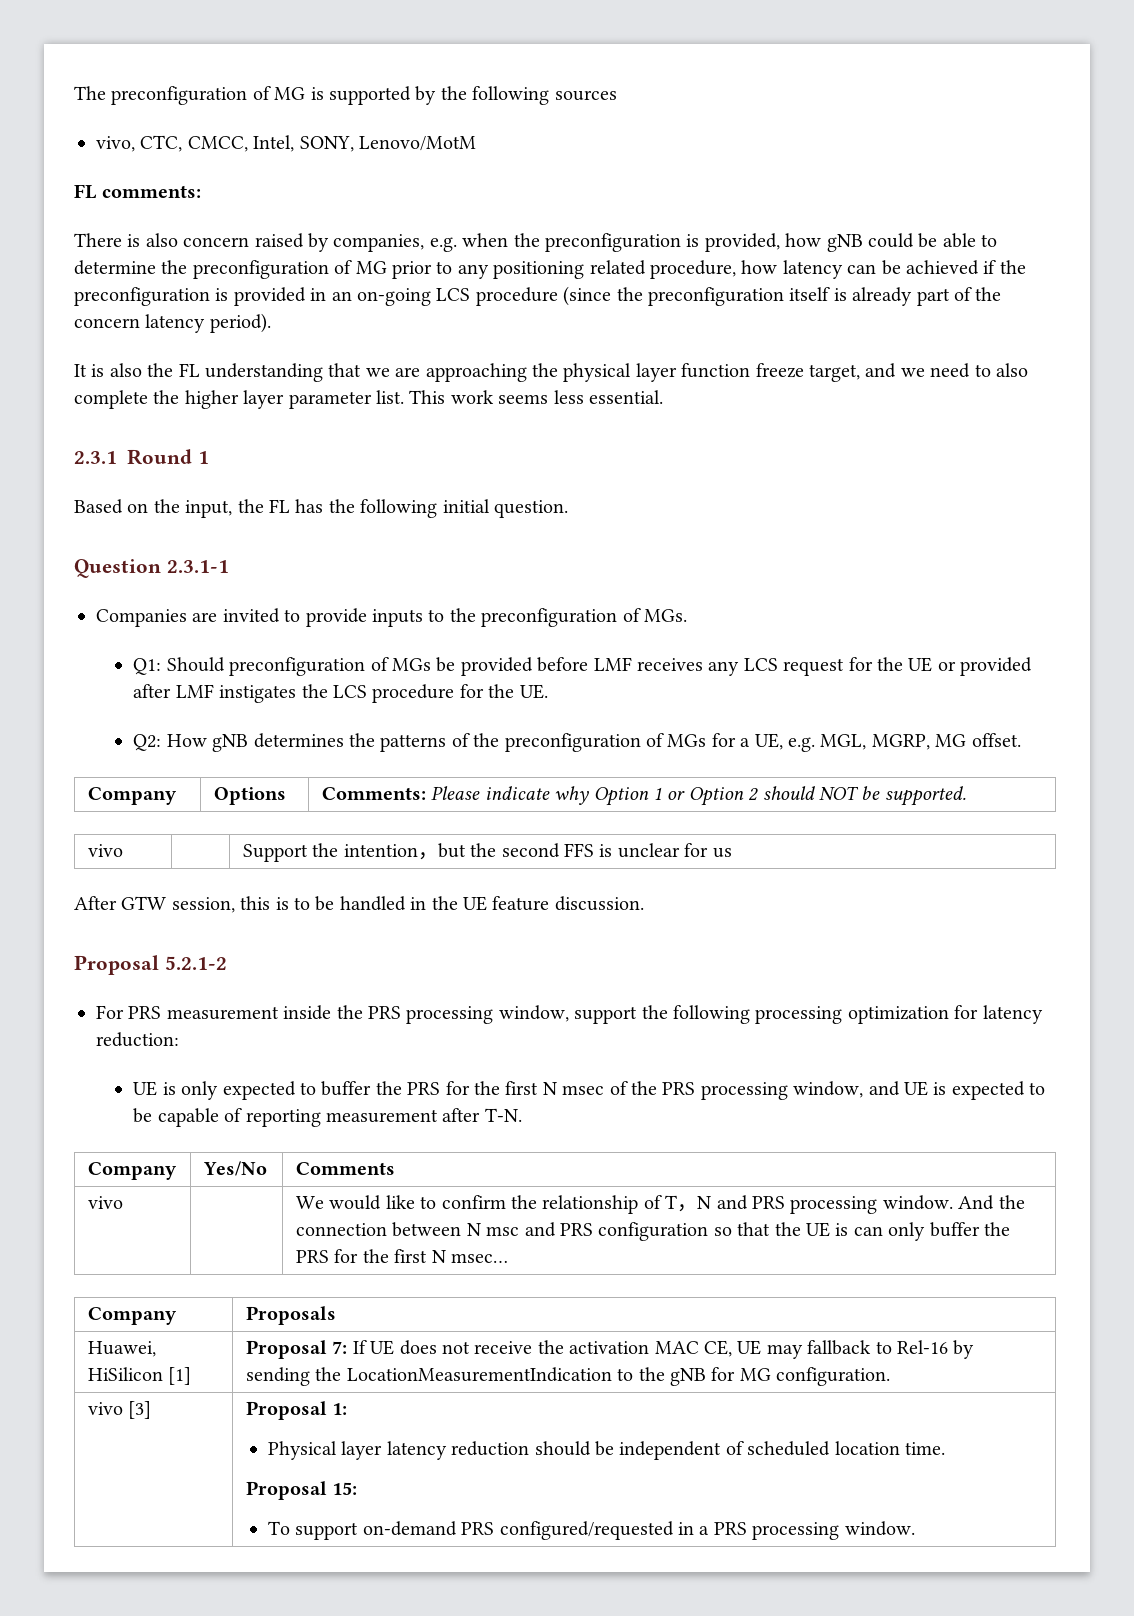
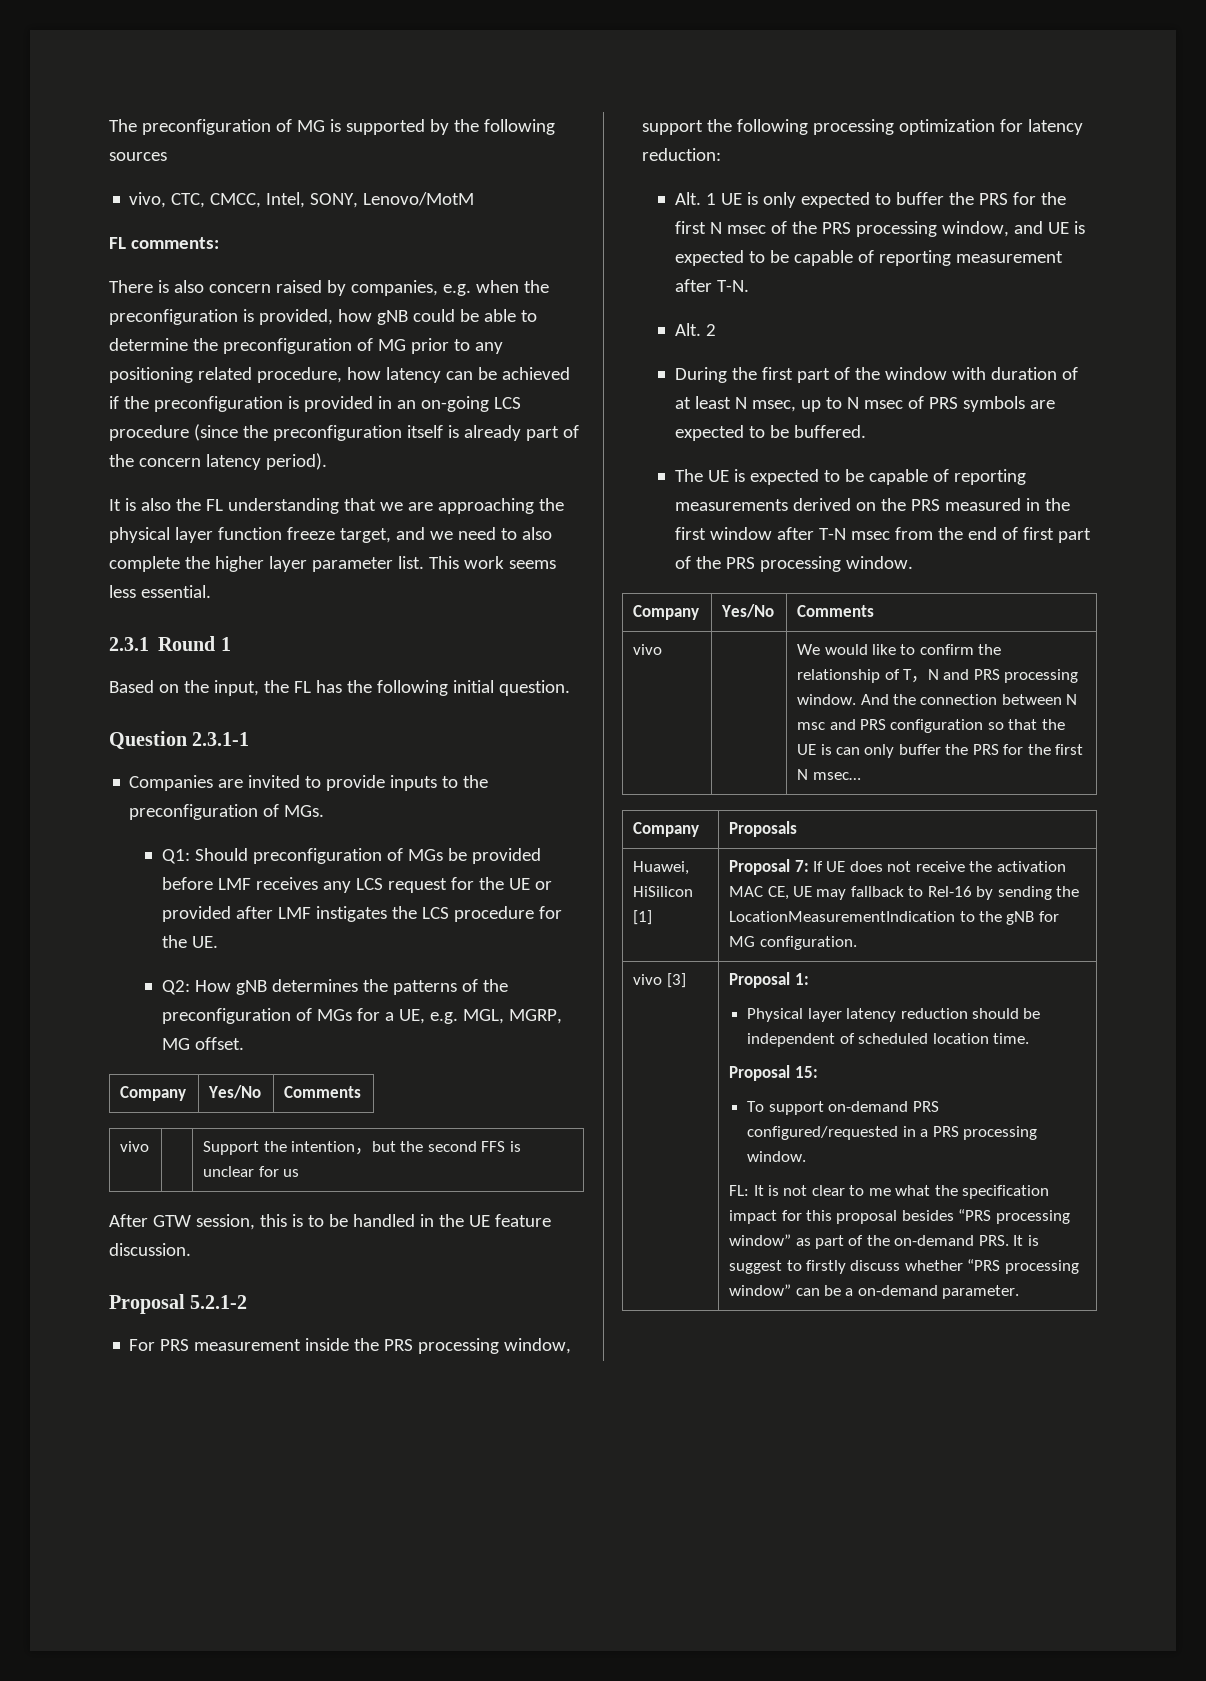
[213,787,286,805] [321,786,966,806] Options | Comments: Please indicate why Option 1 or Option 2 should NOT be supported. -> [208,1085,262,1099] [284,1086,362,1098] Yes/No | Comments
(179, 1039) none -> [674,192,716,205] Alt. 1
(522, 1115) none -> [674,323,716,336] [674,367,1078,383] [674,396,1055,412] [674,425,866,441] [674,469,1026,485] [674,498,1070,511] [674,527,1091,543] [674,556,913,572] // Alt. 2 // During the first part of the window with duration of at least N msec, up to N msec of PRS symbols are expected to be buffered. // The UE is expected to be capable of reporting measurements derived on the PRS measured in the first window after T-N msec from the end of first part of the PRS processing window.
(915, 1528) none -> [729,1185,1050,1199] [729,1209,1070,1224] [729,1234,1039,1249] [729,1259,1079,1274] [729,1284,1020,1299] // FL: It is not clear to me what the specification impact for this proposal besides “PRS processing window” as part of the on-demand PRS. It is suggest to firstly discuss whether “PRS processing window” can be a on-demand parameter.

